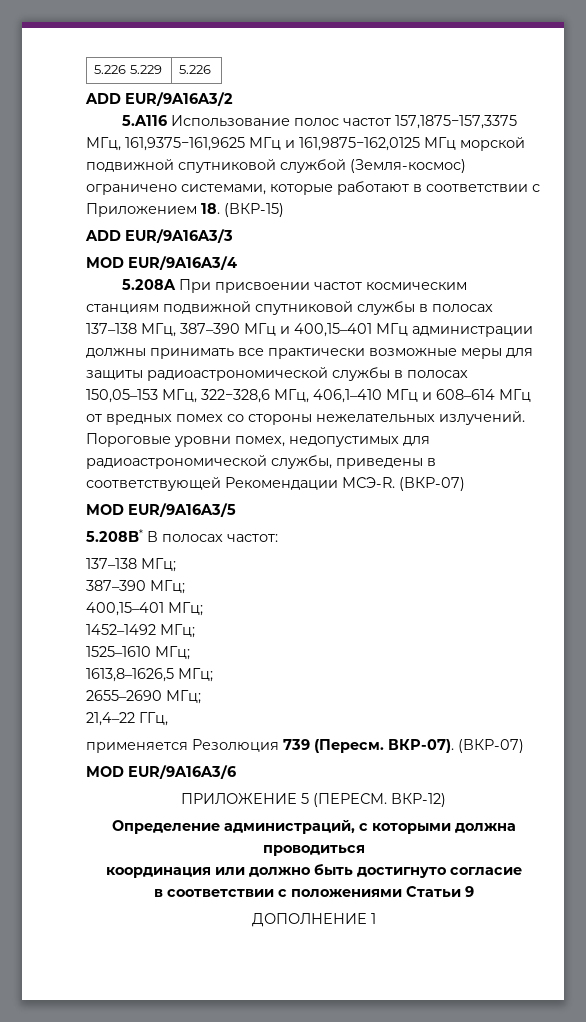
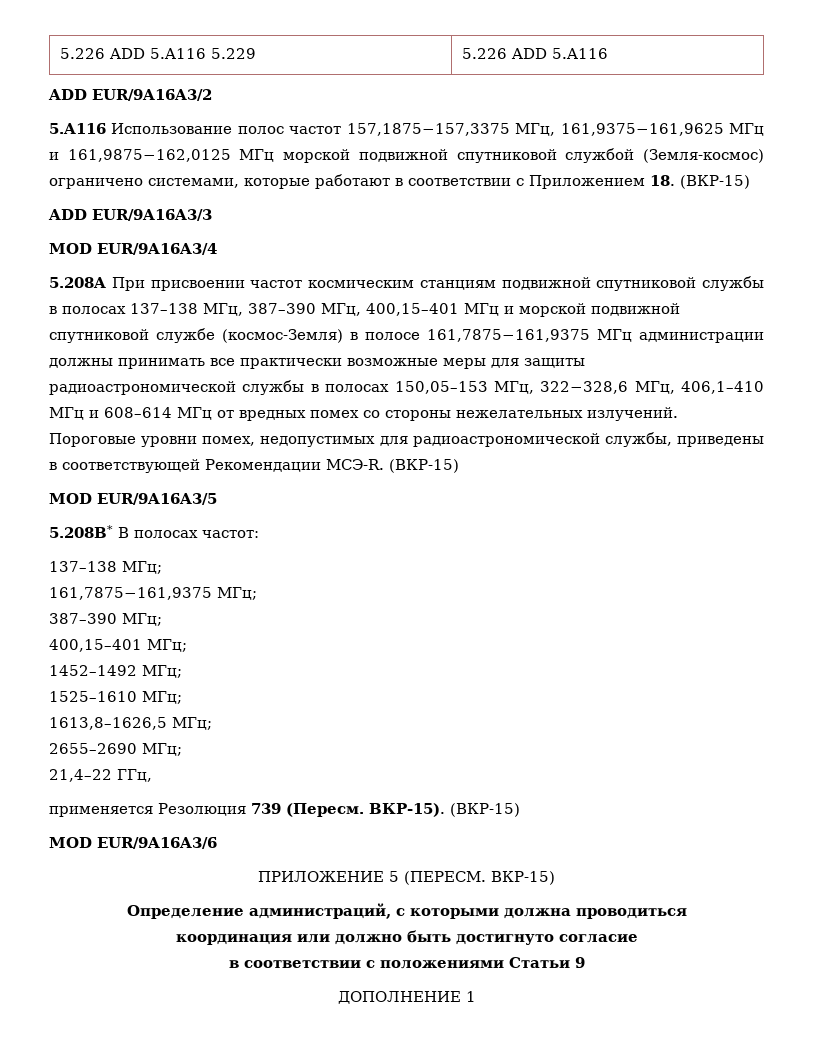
[94,65,127,74] 5.226 -> [60,48,207,59] 5.226 ADD 5.A116
(212, 69) none -> [511,48,609,59] ADD 5.A116
[244,323,372,337] МГц и 400,15–401 -> [321,303,680,317] [49,328,590,343] МГц, 400,15–401 МГц и морской подвижной спутниковой службе (космос-Земля) в полосе 161,7875−161,9375
[399,477,465,491] (ВКР-07) -> [389,459,459,473] (ВКР-15)
(176, 565) none -> [49,587,257,600] // 161,7875−161,9375 МГц;
[388,739,524,753] ВКР-07). (ВКР-07) -> [369,803,520,817] ВКР-15). (ВКР-15)
[391,793,446,807] ВКР-12) -> [491,871,555,885] ВКР-15)

